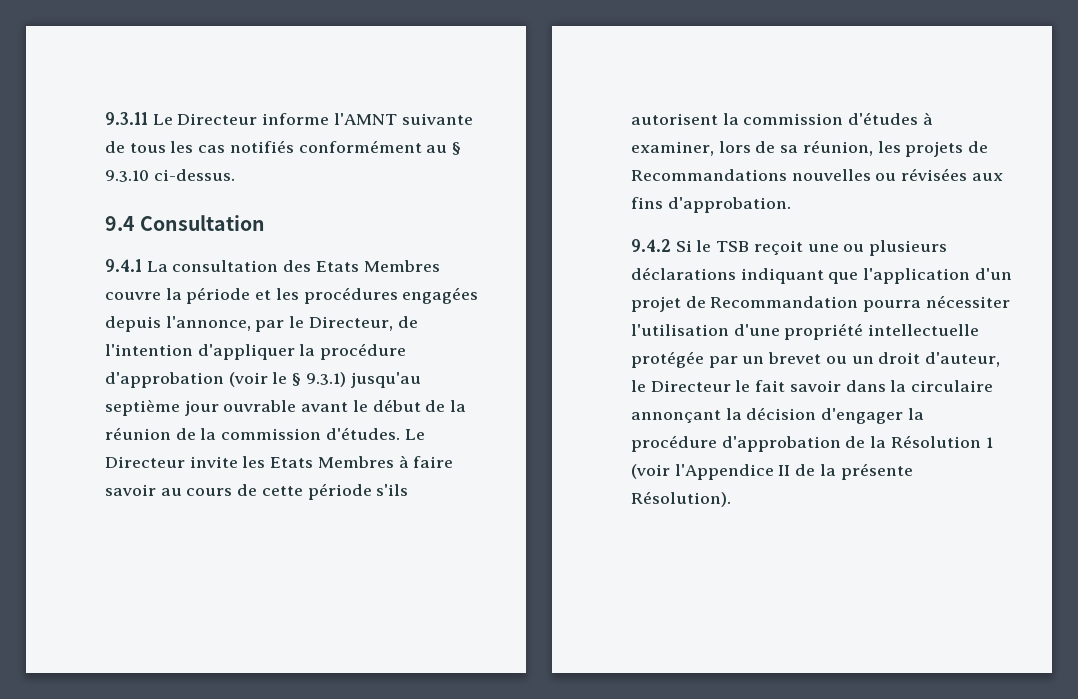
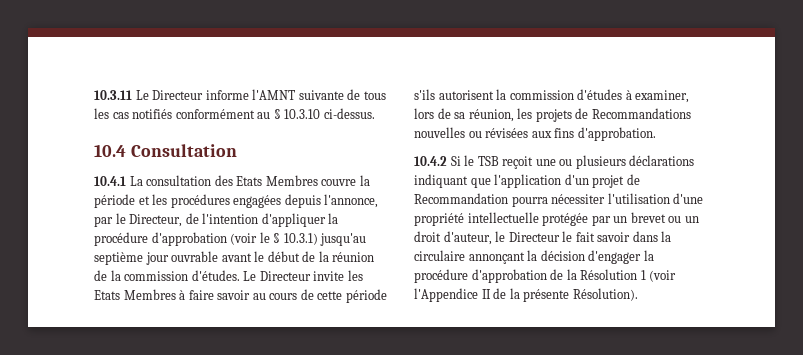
[105,112,148,125] 9.3.11 -> [94,90,132,100] 10.3.11
[105,170,149,182] 9.3.10 -> [284,109,321,119] 10.3.10
[105,216,135,231] 9.4 -> [94,144,126,157] 10.4
[105,259,142,272] 9.4.1 -> [94,176,126,186] 10.4.1
[305,372,346,387] 9.3.1) -> [283,233,318,245] 10.3.1)
[631,239,671,252] 9.4.2 -> [414,156,447,166] 10.4.2

